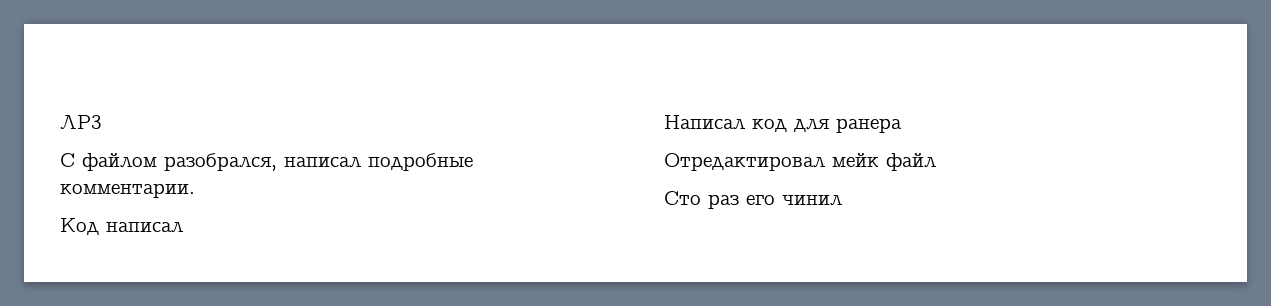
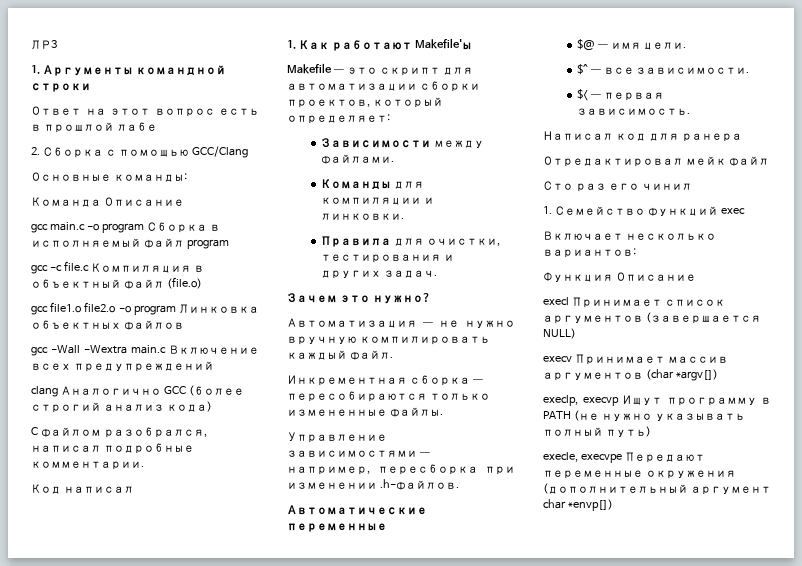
(102, 122) none -> [31,65,226,76] [31,83,91,92] [31,106,259,117] [31,122,157,133] [31,146,248,158] [31,172,187,182] [31,197,184,207] [31,222,220,233] [31,238,229,249] [31,261,204,274] [31,277,202,289] [31,302,259,315] [31,320,184,330] [31,345,259,356] [31,361,214,372] [31,385,244,397] [31,401,212,413] // 1. Аргументы командной строки // Ответ на этот вопрос есть в прошлой лабе // 2. Сборка с помощью GCC/Clang // Основные команды: // Команда Описание // gcc main.c -o program Сборка в исполняемый файл program // gcc -c file.c Компиляция в объектный файл (file.o) // gcc file1.o file2.o -o program Линковка объектных файлов // gcc -Wall -Wextra main.c Включение всех предупреждений // clang Аналогично GCC (более строгий анализ кода)
(184, 227) none -> [287,38,472,51] [287,63,473,76] [287,81,480,92] [287,97,443,108] [287,114,390,124] [320,138,484,148] [320,154,394,164] [320,179,424,190] [320,197,434,205] [320,213,404,220] [320,236,500,247] [320,254,454,263] [320,270,437,279] [287,293,430,304] [287,318,515,328] [287,336,490,345] [287,350,393,360] [287,375,483,386] [287,391,490,402] [287,407,443,417] [287,432,387,443] [287,450,430,457] [287,464,515,475] [287,479,459,490] [287,505,427,515] [287,523,387,532] [576,39,687,50] [576,64,750,75] [576,89,664,101] [576,108,690,115] // 1. Как работают Makefile'ы // Makefile — это скрипт для автоматизации сборки проектов, который определяет: // Зависимости между файлами. // Команды для компиляции и линковки. // Правила для очистки, тестирования и других задач. // Зачем это нужно? // Автоматизация — не нужно вручную компилировать каждый файл. // Инкрементная сборка — пересобираются только измененные файлы. // Управление зависимостями — например, пересборка при изменении .h-файлов. // Автоматические переменные // $@ — имя цели. // $^ — все зависимости. // $< — первая зависимость.
(843, 200) none -> [543,206,745,216] [543,231,716,240] [543,248,636,258] [543,272,696,282] [543,297,725,308] [543,312,761,324] [543,328,576,339] [543,354,728,365] [543,369,718,381] [543,395,771,406] [543,410,745,421] [543,426,651,437] [543,452,705,463] [543,470,736,479] [543,483,771,495] [543,499,613,511] // 1. Семейство функций exec // Включает несколько вариантов: // Функция Описание // execl Принимает список аргументов (завершается NULL) // execv Принимает массив аргументов (char *argv[]) // execlp, execvp Ищут программу в PATH (не нужно указывать полный путь) // execle, execvpe Передают переменные окружения (дополнительный аргумент char *envp[])

